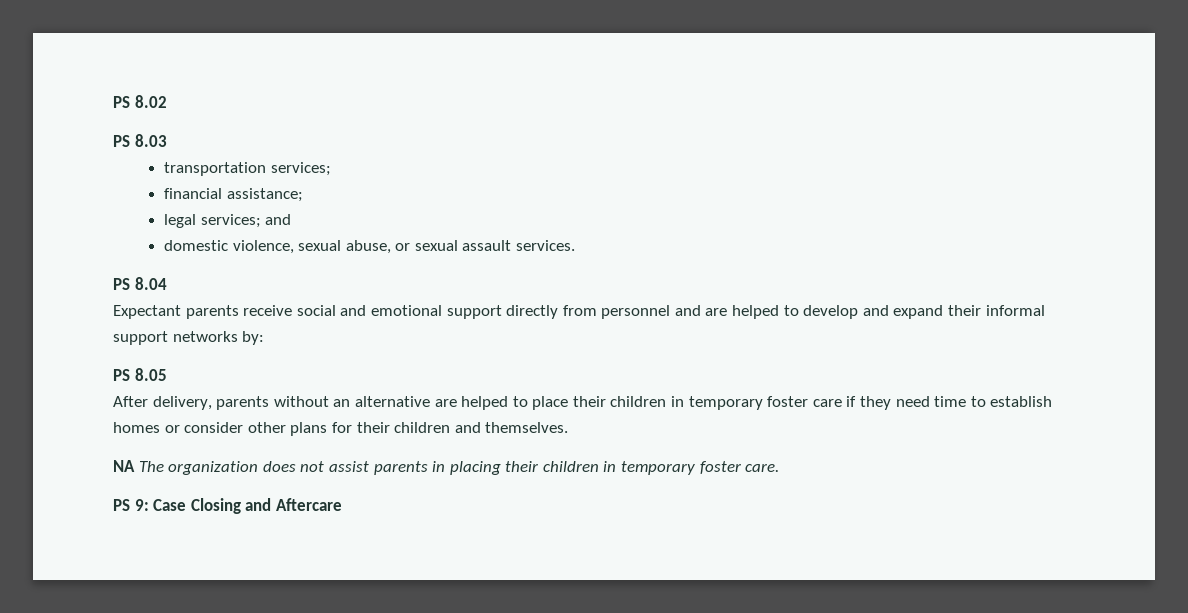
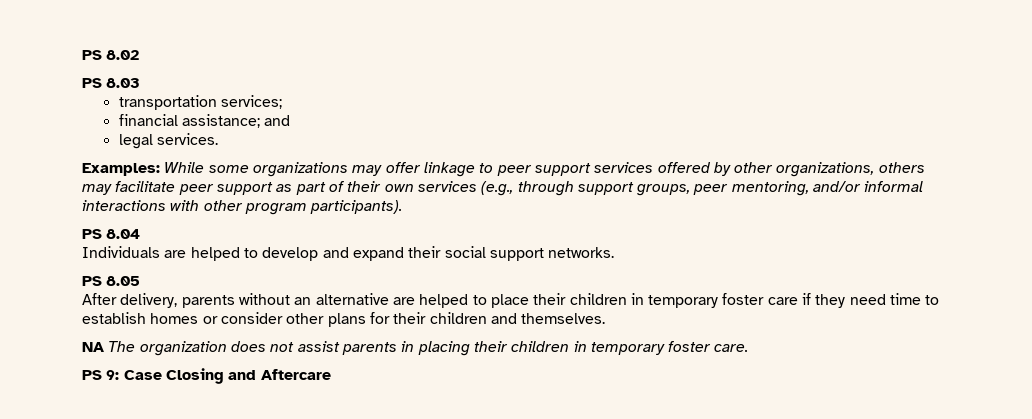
(303, 195) none -> [264,115,291,126] and
[200,214,292,228] [163,240,576,254] [113,277,167,290] [113,305,701,319] services; and // domestic violence, sexual abuse, or sexual assault services. // PS 8.04 // Expectant parents receive social and emotional support directly from personnel and -> [156,133,218,145] [82,162,925,177] [82,181,924,196] [82,200,403,215] [82,229,141,239] [82,246,160,258] services. // Examples: While some organizations may offer linkage to peer support services offered by other organizations, others may facilitate peer support as part of their own services (e.g., through support groups, peer mentoring, and/or informal interactions with other program participants). // PS 8.04 // Individuals
[985,305,1045,316] [113,331,265,345] informal support networks by: -> [444,246,615,261] social support networks.

